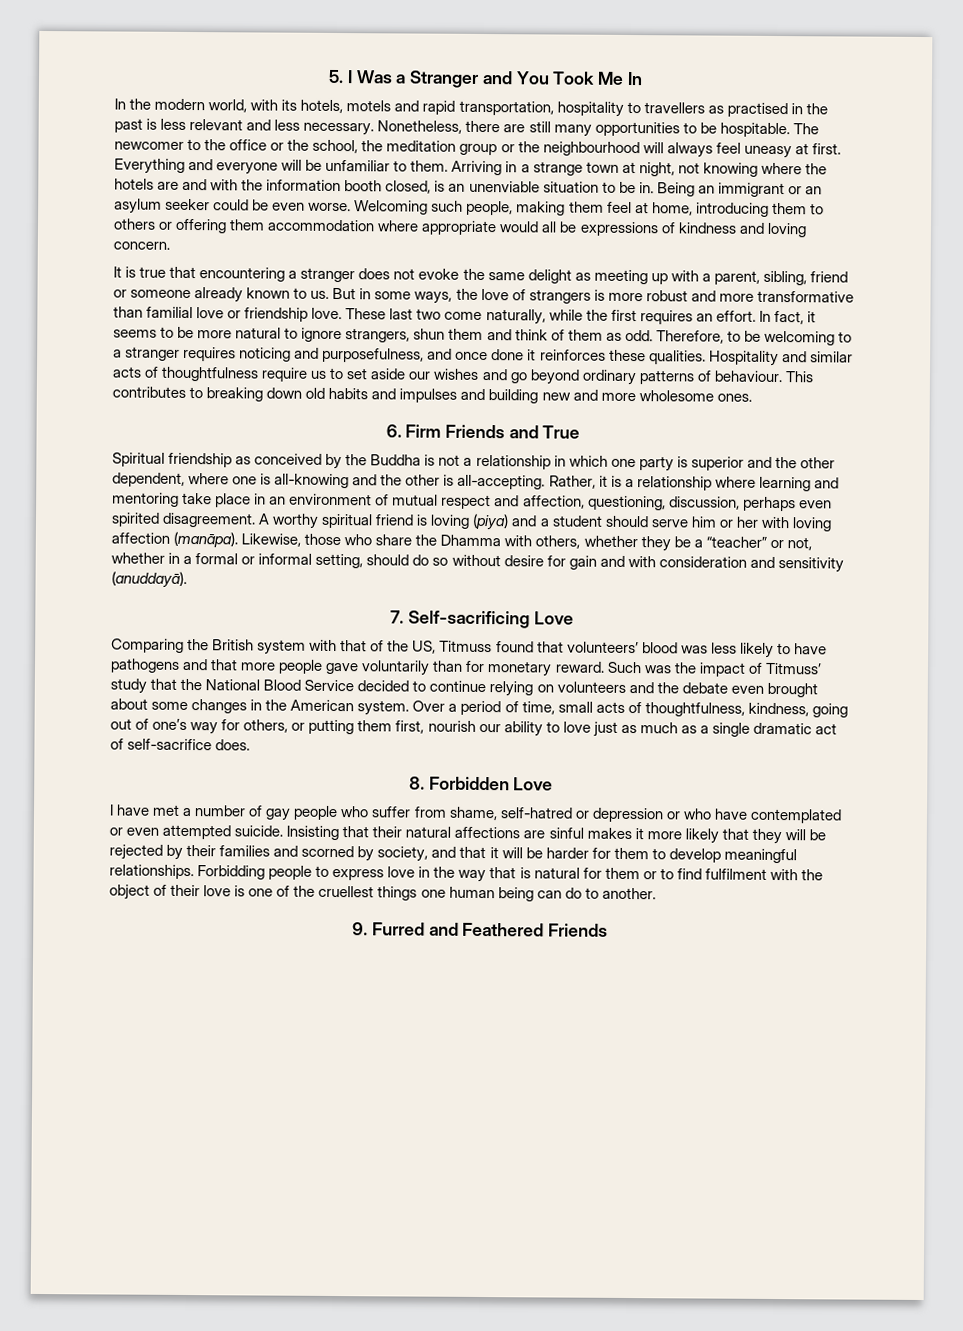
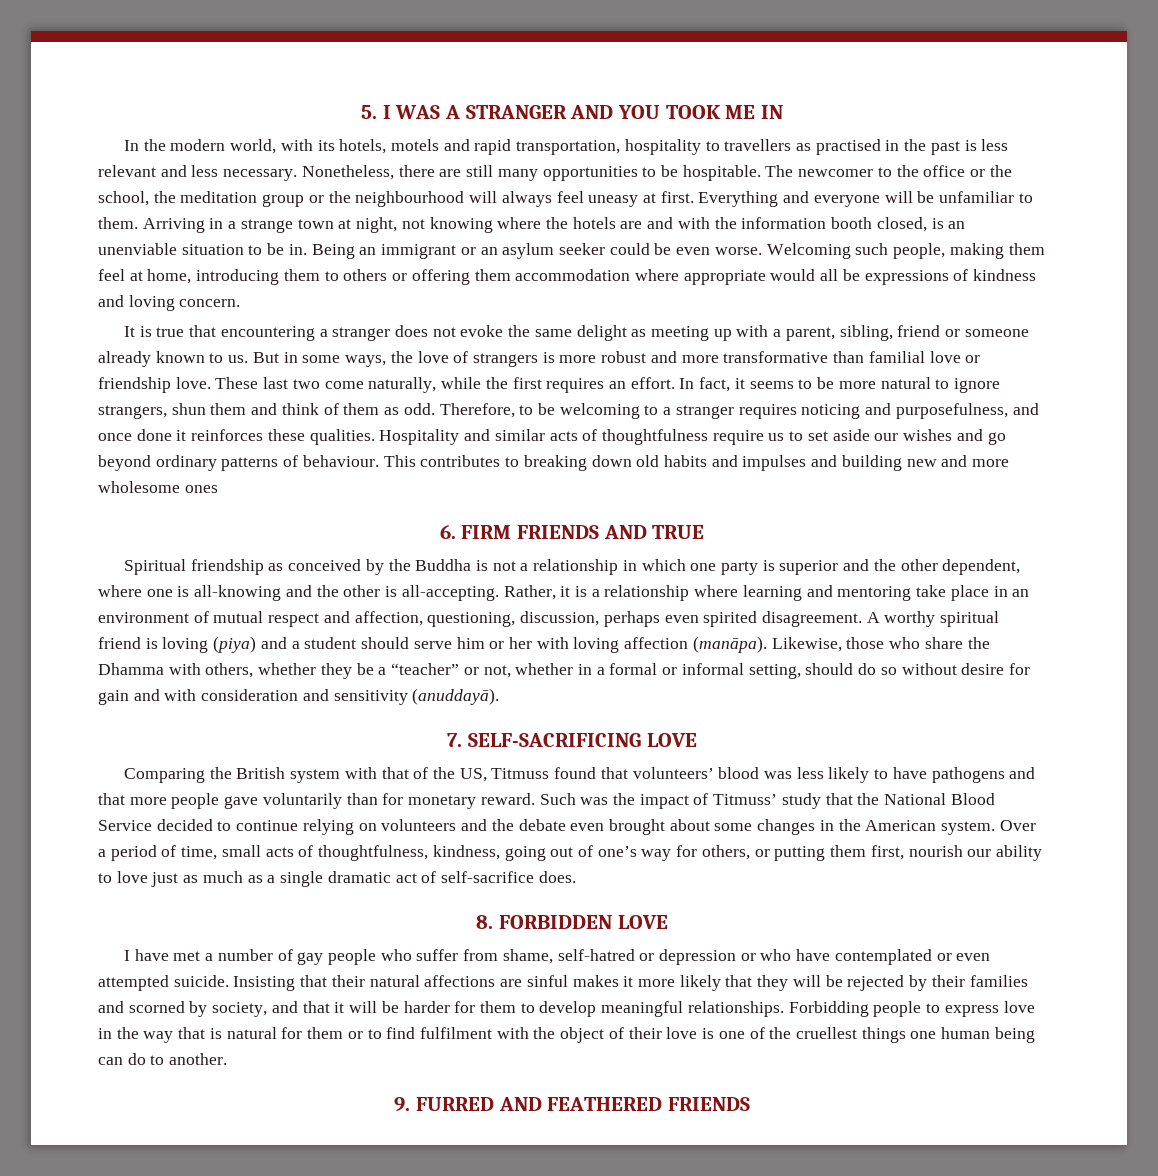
[355,70,643,88] Was a Stranger and You Took Me In -> [395,105,784,119] WAS A STRANGER AND YOU TOOK ME IN
[716,393,752,402] ones. -> [184,485,218,493] ones
[405,424,581,439] Firm Friends and True -> [461,525,705,539] FIRM FRIENDS AND TRUE
[408,610,574,629] Self-sacrificing Love -> [468,733,697,747] SELF-SACRIFICING LOVE
[428,776,554,791] Forbidden Love -> [499,915,668,929] FORBIDDEN LOVE
[371,922,608,937] Furred and Feathered Friends -> [415,1097,750,1111] FURRED AND FEATHERED FRIENDS

